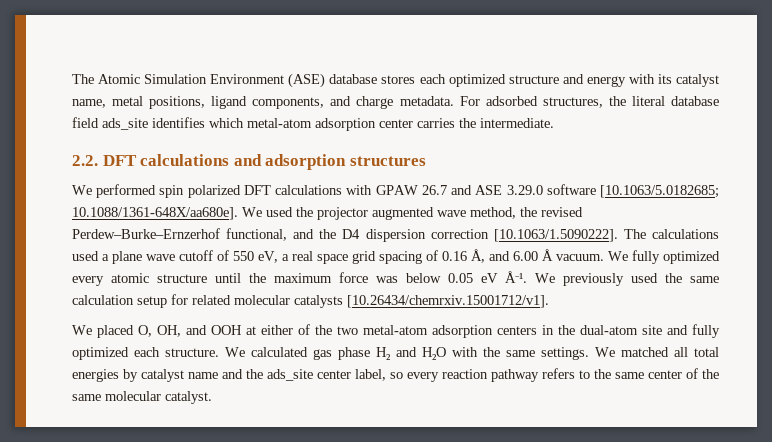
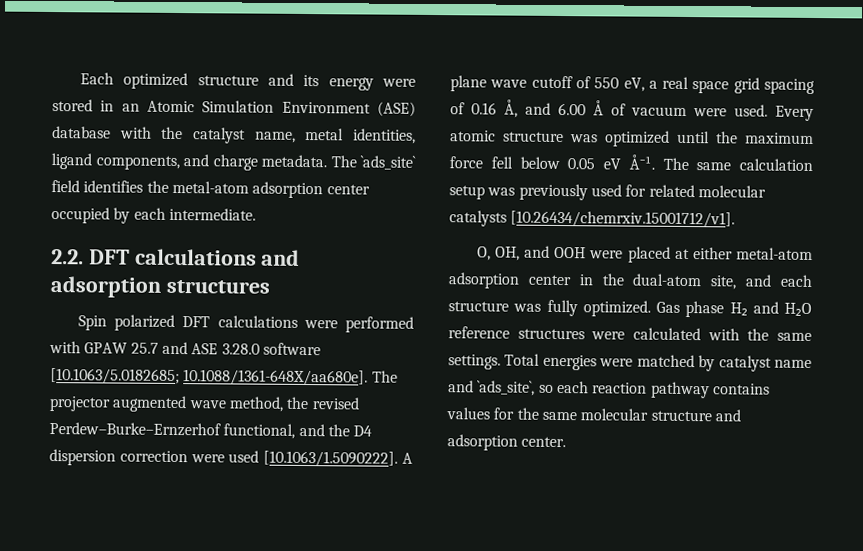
[72,74,94,84] The -> [79,72,416,91] [52,99,140,112] Each optimized structure and its energy were stored in an
[381,74,672,87] stores each optimized structure and energy with its -> [119,126,184,140] with the
[149,96,206,109] positions, -> [352,128,416,144] identities,
[459,96,720,108] [72,117,476,131] For adsorbed structures, the literal database field ads_site identifies which metal-atom adsorption center carries the -> [330,155,416,170] [51,180,370,199] [51,207,166,224] The `ads_site` field identifies the metal-atom adsorption center occupied by each
[72,184,185,198] We performed spin -> [77,315,107,331] Spin
(343, 190) none -> [303,316,414,333] were performed
[421,185,447,195] 26.7 -> [130,342,159,354] 25.7
[506,185,543,195] 3.29.0 -> [221,343,260,355] 3.28.0
[242,207,313,217] We used the -> [371,370,398,383] The
[493,229,719,242] [72,251,109,261] [10.1063/1.5090222]. The calculations used a -> [190,450,414,467] were used [10.1063/1.5090222]. A
[556,250,720,264] [72,273,207,286] vacuum. We fully optimized every atomic structure -> [611,103,814,121] [450,130,670,147] of vacuum were used. Every atomic structure was optimized
[376,276,398,283] was -> [490,156,513,169] fell
[535,273,719,286] [72,295,167,308] We previously used the same calculation setup -> [662,157,813,171] [449,183,622,201] The same calculation setup was previously used
[72,325,134,338] We placed -> (736, 219) none
[246,324,537,338] at either of the two metal-atom adsorption centers -> [589,246,813,263] [448,272,572,289] were placed at either metal-atom adsorption center
[642,324,720,338] [72,347,719,360] [72,368,719,382] [72,391,212,404] site and fully optimized each structure. We calculated gas phase H₂ and H₂O with the same settings. We matched all total energies by catalyst name and the ads_site center label, so every reaction pathway refers to the same center of the same molecular catalyst. -> [710,274,813,290] [448,299,812,318] [448,326,813,341] [448,353,812,372] [448,380,770,399] [446,407,741,422] [447,434,567,451] site, and each structure was fully optimized. Gas phase H₂ and H₂O reference structures were calculated with the same settings. Total energies were matched by catalyst name and `ads_site`, so each reaction pathway contains values for the same molecular structure and adsorption center.

